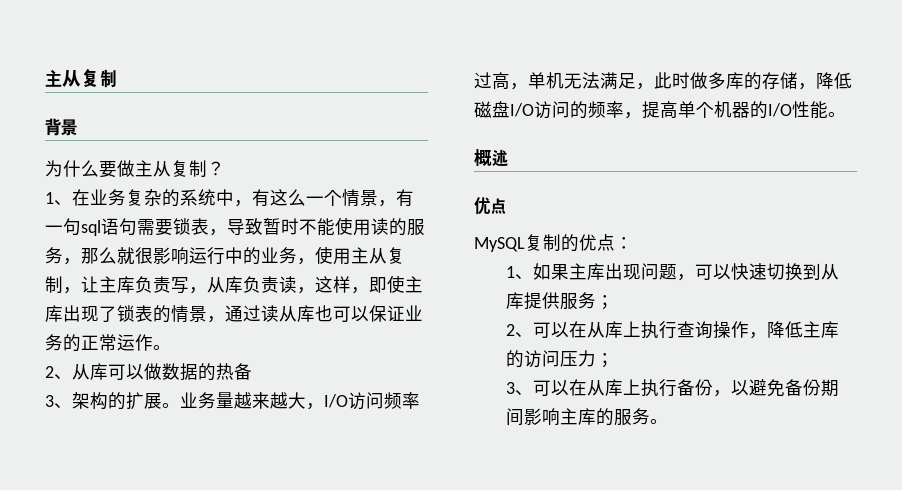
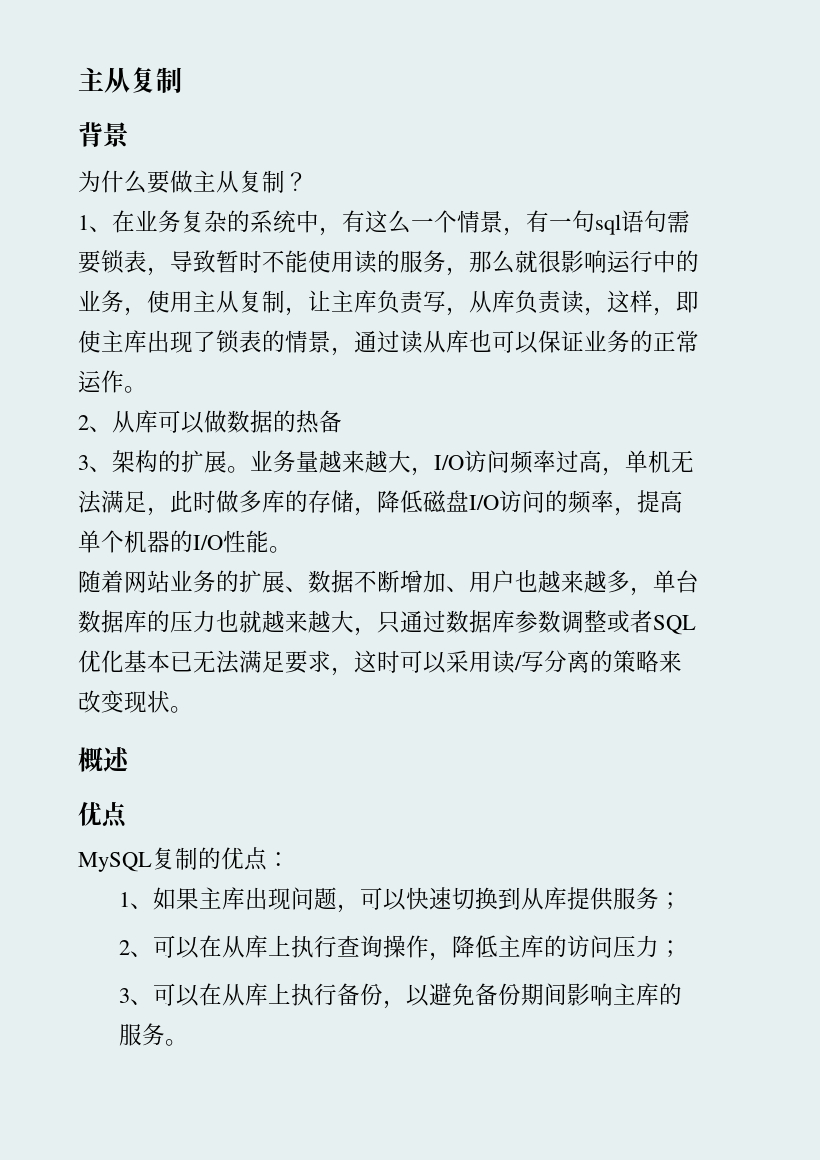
(846, 114) none -> [78,570,699,596] [78,610,696,636] [78,650,682,676] [78,690,193,713] // 随着网站业务的扩展、数据不断增加、用户也越来越多，单台数据库的压力也就越来越大，只通过数据库参数调整或者SQL优化基本已无法满足要求，这时可以采用读/写分离的策略来改变现状。

